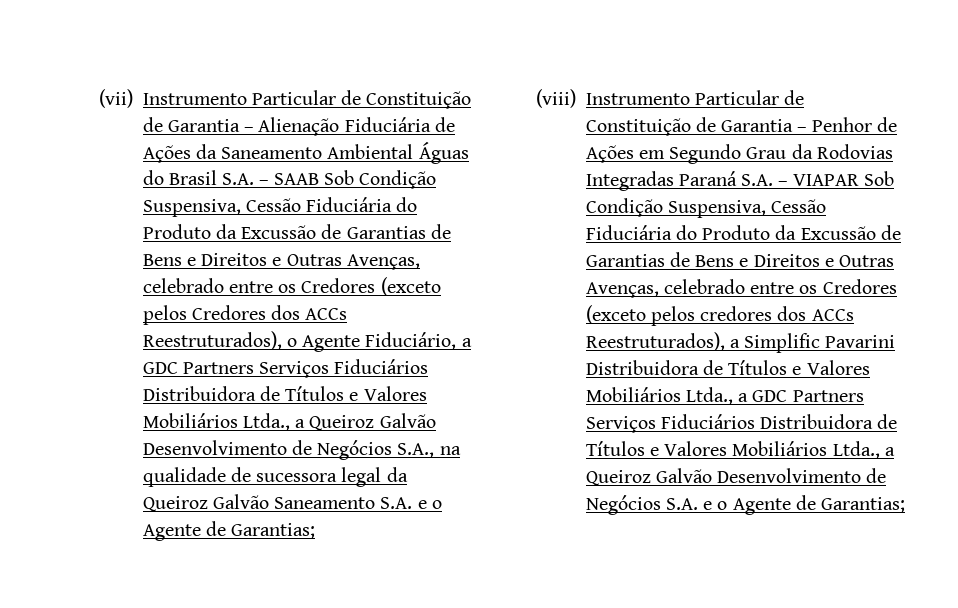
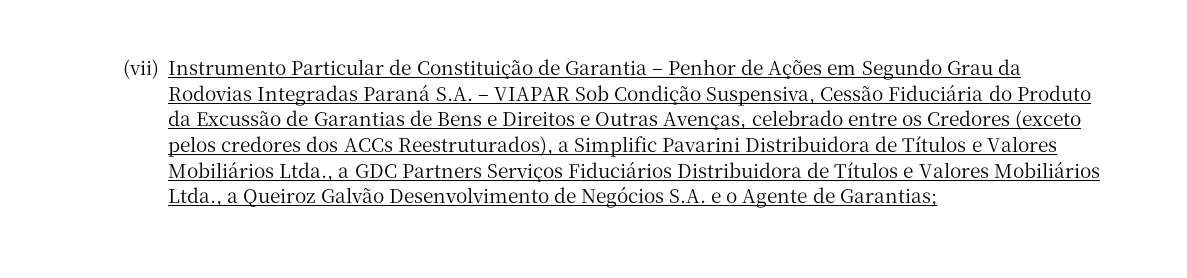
[258,117,455,136] [142,141,469,164] [142,170,437,189] [142,197,418,217] [142,224,451,239] [142,253,420,270] [142,277,441,296] [142,305,348,325] [142,331,472,352] [142,359,429,378] [142,386,427,401] [142,413,436,431] [142,440,461,460] [142,467,408,487] [142,494,442,512] [142,521,316,541] [535,89,805,108] [585,117,807,136] Alienação Fiduciária de Ações da Saneamento Ambiental Águas do Brasil S.A. – SAAB Sob Condição Suspensiva, Cessão Fiduciária do Produto da Excussão de Garantias de Bens e Direitos e Outras Avenças, celebrado entre os Credores (exceto pelos Credores dos ACCs Reestruturados), o Agente Fiduciário, a GDC Partners Serviços Fiduciários Distribuidora de Títulos e Valores Mobiliários Ltda., a Queiroz Galvão Desenvolvimento de Negócios S.A., na qualidade de sucessora legal da Queiroz Galvão Saneamento S.A. e o Agente de Garantias; // (viii) Instrumento Particular de Constituição de Garantia – -> (663, 72) none

